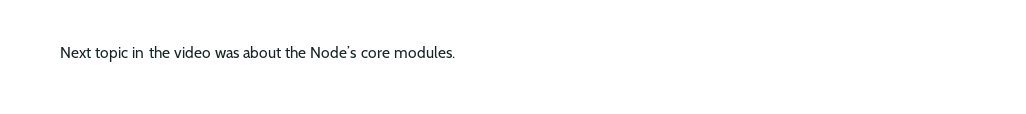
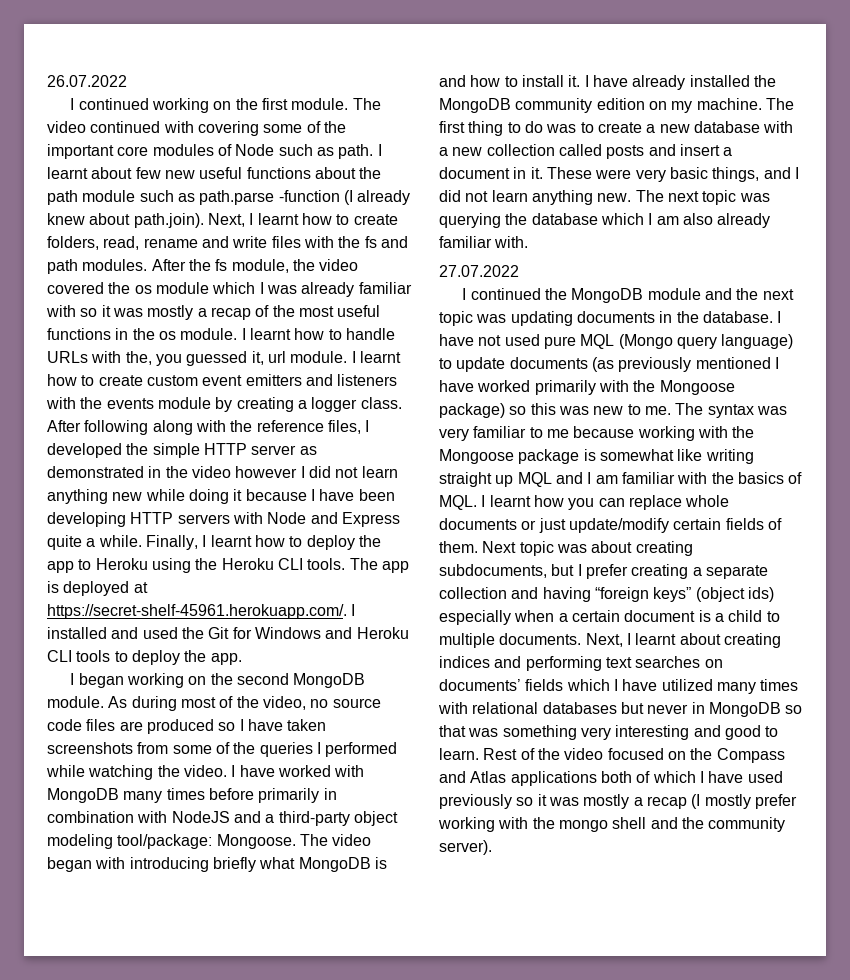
[60,46,455,62] Next topic in the video was about the Node’s core modules. -> [47,75,127,87] [70,98,381,113] [47,121,346,136] [47,144,382,159] [47,167,382,179] [47,190,411,205] [47,213,398,228] [47,236,408,250] [47,259,359,274] [47,282,412,297] [46,305,381,320] [47,328,395,340] [47,351,401,366] [47,374,398,386] [46,397,402,412] [47,420,370,435] [47,443,317,458] [47,466,398,478] [47,489,395,504] [47,512,400,527] [47,535,381,550] [47,558,409,573] [47,581,148,596] [47,604,356,619] [47,627,409,639] [47,650,242,665] [70,673,366,688] [47,696,381,711] [47,719,327,734] [47,742,398,757] [46,765,365,780] [47,788,337,803] [47,811,398,826] [47,834,372,849] [47,857,387,872] [439,75,776,90] [439,98,794,113] [439,121,794,136] [439,144,733,159] [439,167,799,182] [439,190,770,205] [439,213,771,228] [439,236,529,248] [439,265,519,277] [462,288,794,303] [439,311,782,326] [439,334,794,349] [439,357,779,372] [439,380,735,395] [439,403,787,418] [439,426,755,441] [439,449,754,464] [439,472,803,487] [439,495,730,510] [439,518,782,533] [439,541,693,556] [439,564,768,579] [439,587,774,602] [439,610,780,625] [439,633,781,648] [439,656,723,671] [439,679,799,694] [438,702,803,717] [439,725,779,740] [439,748,785,763] [439,771,783,786] [439,794,797,809] [438,817,786,832] [439,840,492,855] 26.07.2022 // I continued working on the first module. The video continued with covering some of the important core modules of Node such as path. I learnt about few new useful functions about the path module such as path.parse -function (I already knew about path.join). Next, I learnt how to create folders, read, rename and write files with the fs and path modules. After the fs module, the video covered the os module which I was already familiar with so it was mostly a recap of the most useful functions in the os module. I learnt how to handle URLs with the, you guessed it, url module. I learnt how to create custom event emitters and listeners with the events module by creating a logger class. After following along with the reference files, I developed the simple HTTP server as demonstrated in the video however I did not learn anything new while doing it because I have been developing HTTP servers with Node and Express quite a while. Finally, I learnt how to deploy the app to Heroku using the Heroku CLI tools. The app is deployed at https://secret-shelf-45961.herokuapp.com/. I installed and used the Git for Windows and Heroku CLI tools to deploy the app. // I began working on the second MongoDB module. As during most of the video, no source code files are produced so I have taken screenshots from some of the queries I performed while watching the video. I have worked with MongoDB many times before primarily in combination with NodeJS and a third-party object modeling tool/package: Mongoose. The video began with introducing briefly what MongoDB is and how to install it. I have already installed the MongoDB community edition on my machine. The first thing to do was to create a new database with a new collection called posts and insert a document in it. These were very basic things, and I did not learn anything new. The next topic was querying the database which I am also already familiar with. // 27.07.2022 // I continued the MongoDB module and the next topic was updating documents in the database. I have not used pure MQL (Mongo query language) to update documents (as previously mentioned I have worked primarily with the Mongoose package) so this was new to me. The syntax was very familiar to me because working with the Mongoose package is somewhat like writing straight up MQL and I am familiar with the basics of MQL. I learnt how you can replace whole documents or just update/modify certain fields of them. Next topic was about creating subdocuments, but I prefer creating a separate collection and having “foreign keys” (object ids) especially when a certain document is a child to multiple documents. Next, I learnt about creating indices and performing text searches on documents’ fields which I have utilized many times with relational databases but never in MongoDB so that was something very interesting and good to learn. Rest of the video focused on the Compass and Atlas applications both of which I have used previously so it was mostly a recap (I mostly prefer working with the mongo shell and the community server).

